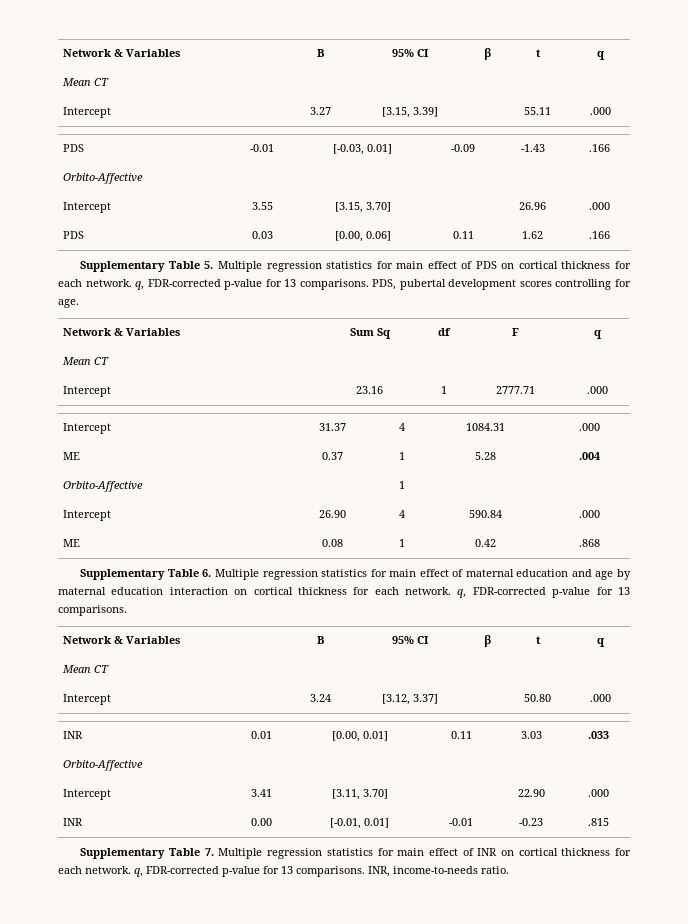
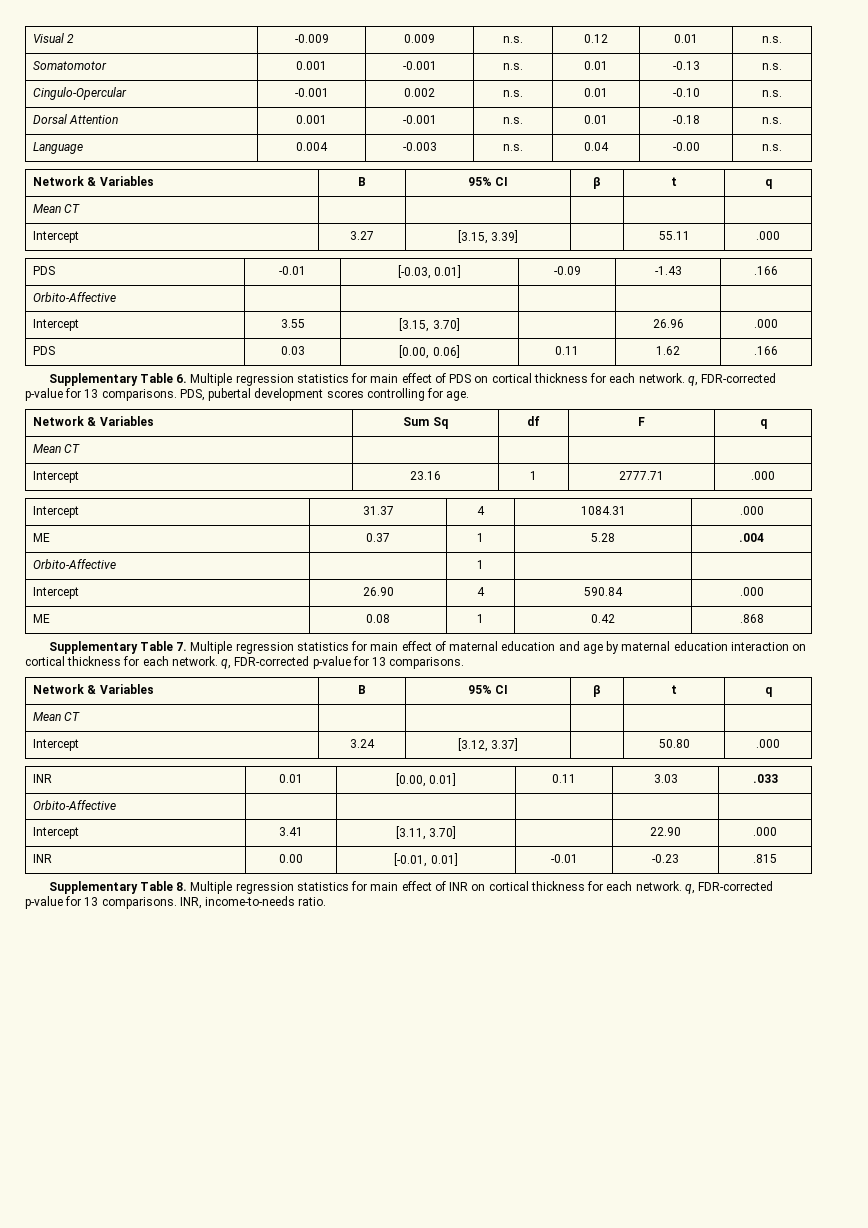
(62, 53) none -> [33,33,75,43] [294,34,329,43] [404,34,435,43] [503,36,523,43] [584,34,608,43] [674,34,698,43] [762,36,782,43] [33,61,108,70] [296,61,327,70] [402,61,437,70] [503,63,523,70] [584,61,608,70] [672,61,700,70] [762,63,782,70] [33,87,128,100] [294,88,329,97] [404,88,435,97] [503,90,523,97] [584,88,608,97] [672,88,700,97] [762,90,782,97] [33,114,119,124] [296,115,327,124] [402,115,437,124] [503,117,523,124] [584,115,608,124] [672,115,700,124] [762,117,782,124] [33,142,84,154] [296,142,328,151] [402,142,437,151] [503,144,523,151] [584,142,609,151] [672,142,700,151] [762,144,782,151] Visual 2 | -0.009 | 0.009 | n.s. | 0.12 | 0.01 | n.s. // Somatomotor | 0.001 | -0.001 | n.s. | 0.01 | -0.13 | n.s. // Cingulo-Opercular | -0.001 | 0.002 | n.s. | 0.01 | -0.10 | n.s. // Dorsal Attention | 0.001 | -0.001 | n.s. | 0.01 | -0.18 | n.s. // Language | 0.004 | -0.003 | n.s. | 0.04 | -0.00 | n.s. //
[204,261,214,269] 5. -> [176,374,188,383] 6.
[202,569,212,577] 6. -> [176,642,188,651] 7.
[204,848,214,856] 7. -> [176,882,188,891] 8.

